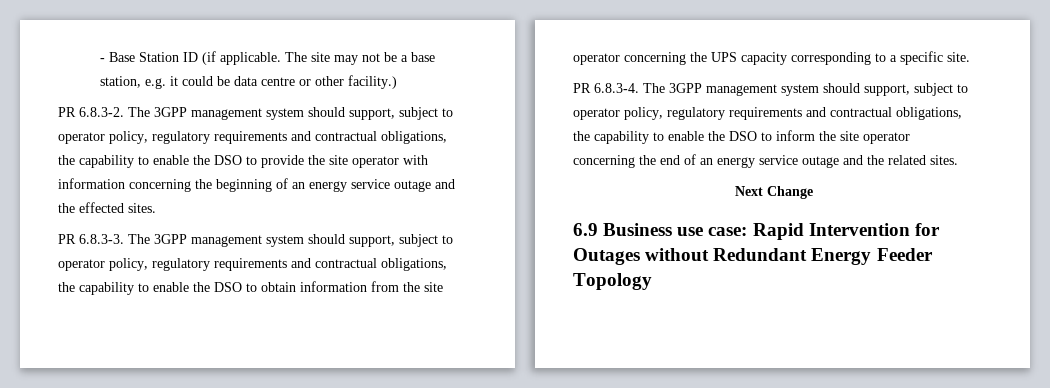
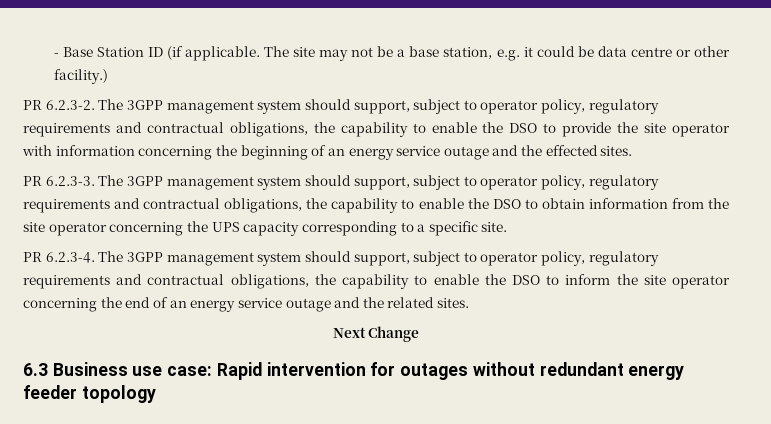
[79,107,124,117] 6.8.3-2. -> [45,100,95,110] 6.2.3-2.
[79,234,124,244] 6.8.3-3. -> [45,176,95,186] 6.2.3-3.
[594,83,639,93] 6.8.3-4. -> [45,252,95,263] 6.2.3-4.
[573,223,598,236] 6.9 -> [23,363,48,376] 6.3
[808,223,940,236] [573,248,933,265] [573,273,652,290] Intervention for Outages without Redundant Energy Feeder Topology -> [266,362,685,380] [23,385,156,403] intervention for outages without redundant energy feeder topology

